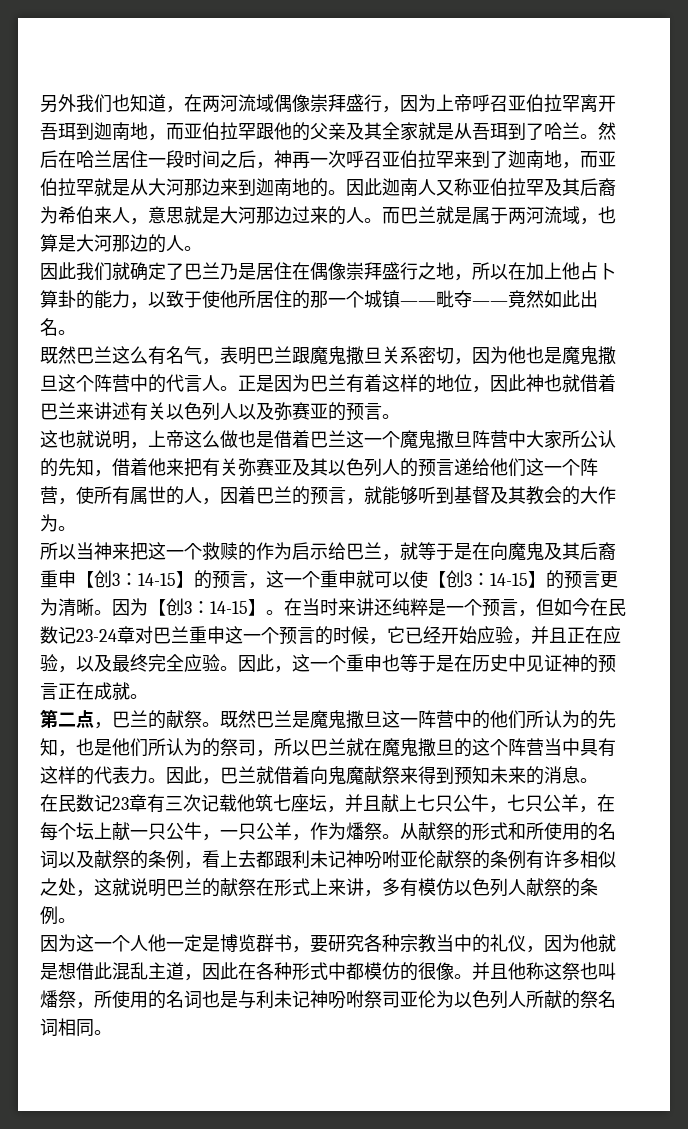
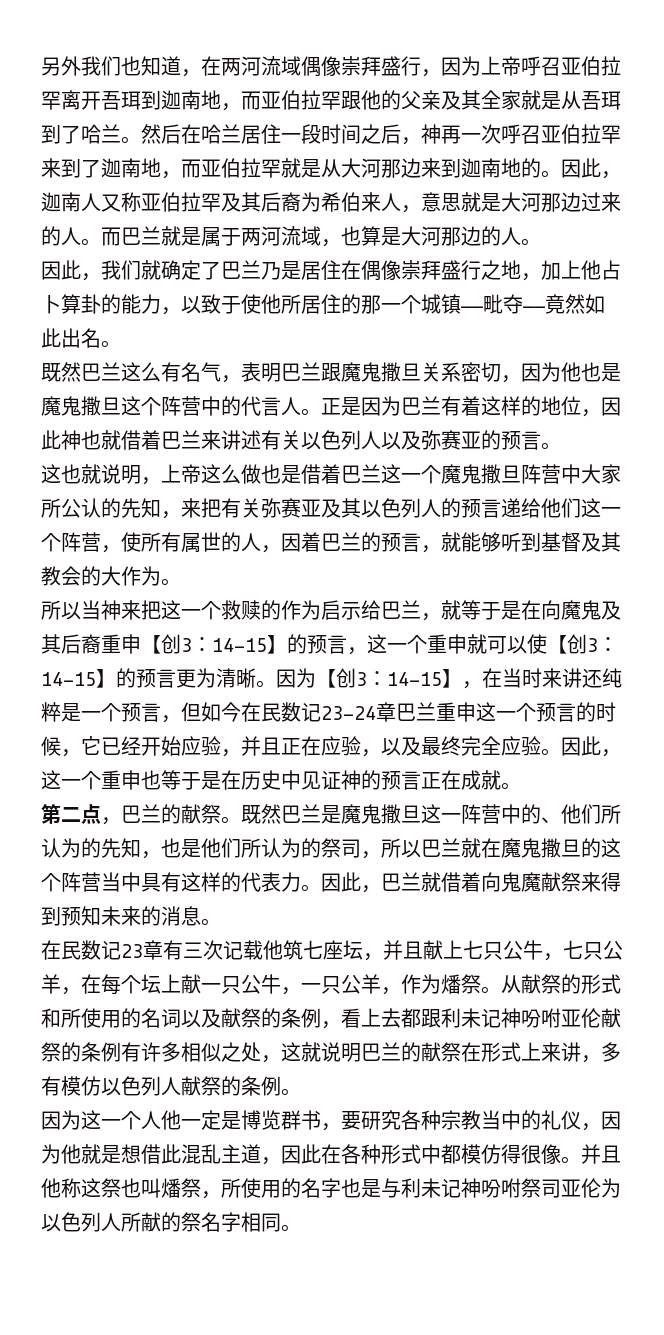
(382, 187) none -> [601,171,621,179] ，
(76, 271) none -> [81,273,101,281] ，
[472,262,526,280] 所以在 -> (541, 277) none
[112,458,166,476] 借着他 -> (181, 515) none
[266,610,284,615] 。 -> [462,681,482,689] ，
[135,626,153,644] 对 -> (396, 712) none
(490, 719) none -> [541,817,561,823] 、
[400,962,418,981] 的 -> [501,1144,521,1164] 得
[184,990,202,1008] 词 -> [321,1178,341,1198] 字
[40,1018,58,1036] 词 -> [221,1212,241,1232] 字

